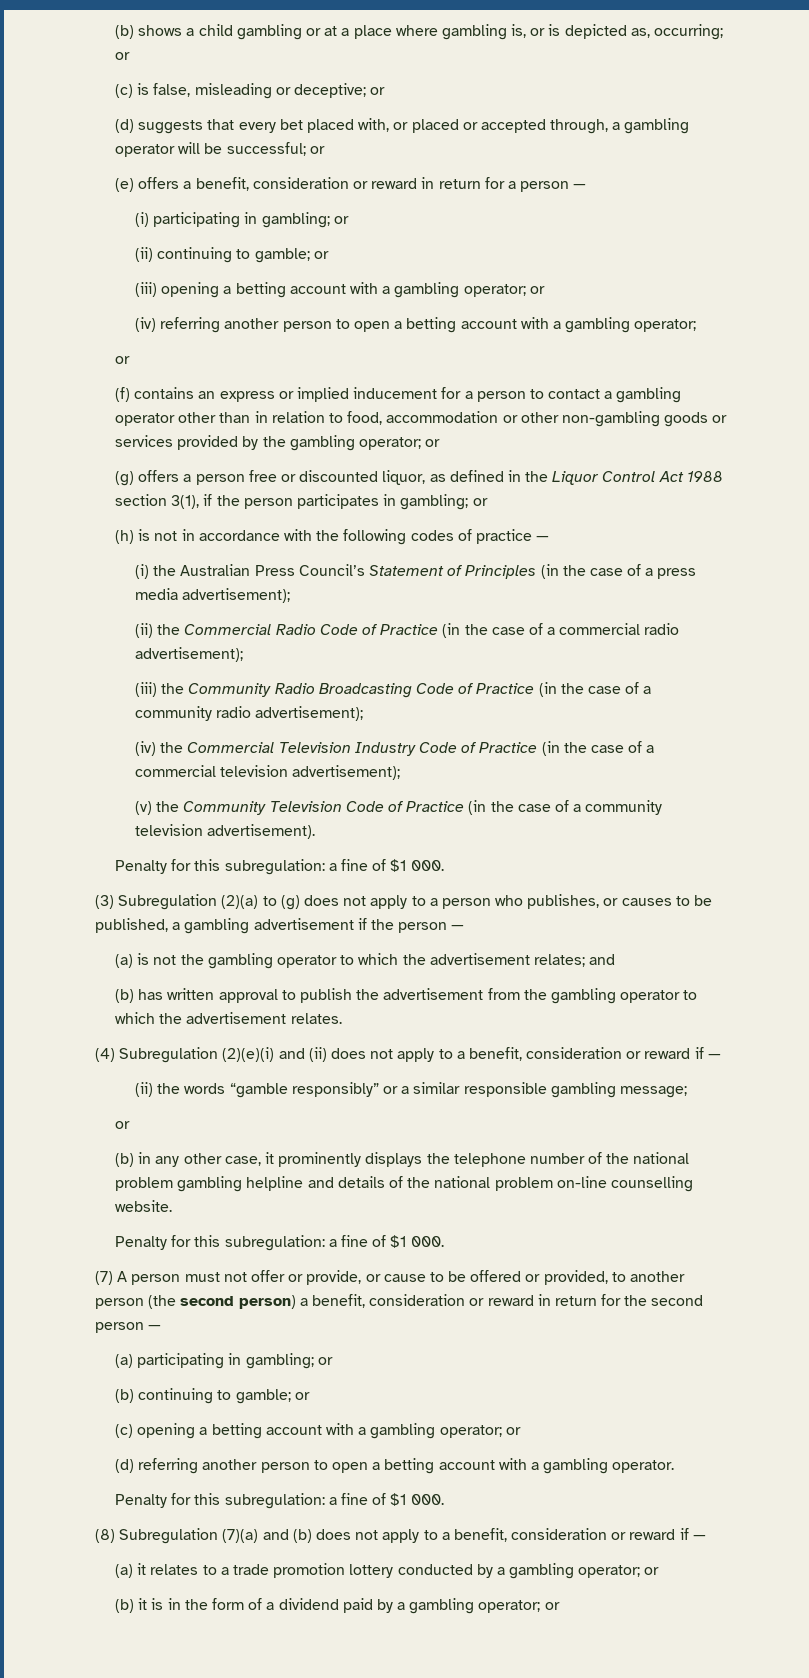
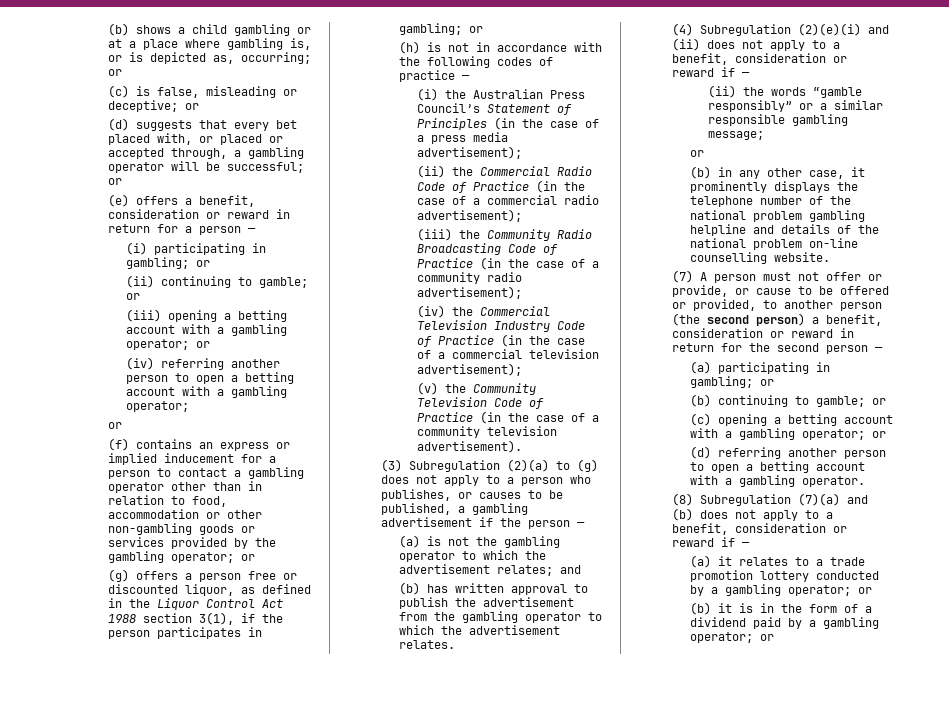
[115,859,444,875] // Penalty for this subregulation: a fine of $1 000. -> (523, 446) none
[115,1235,444,1251] // Penalty for this subregulation: a fine of $1 000. -> (831, 257) none
[115,1493,444,1509] // Penalty for this subregulation: a fine of $1 000. -> (866, 481) none

